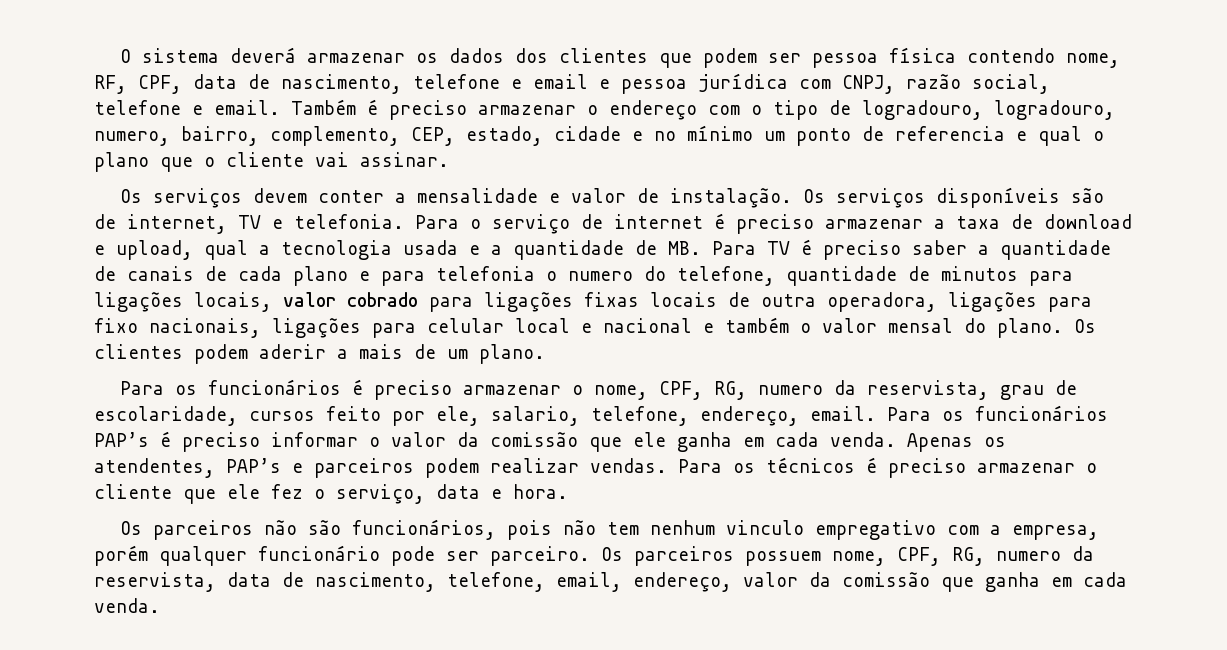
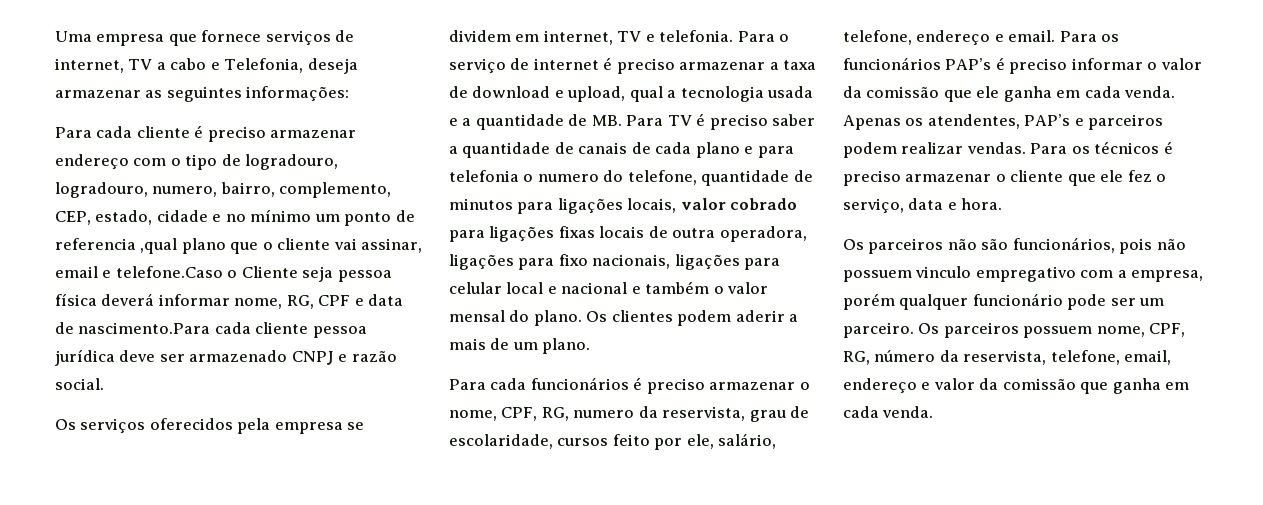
[119,47,1120,68] [94,73,1050,94] [94,99,598,120] O sistema deverá armazenar os dados dos clientes que podem ser pessoa física contendo nome, RF, CPF, data de nascimento, telefone e email e pessoa jurídica com CNPJ, razão social, telefone e email. Também é preciso armazenar o -> [55,30,355,46] [55,58,358,74] [55,86,350,102] [55,125,357,142] Uma empresa que fornece serviços de internet, TV a cabo e Telefonia, deseja armazenar as seguintes informações: // Para cada cliente é preciso armazenar
[1016,126,1104,146] e qual o -> [140,238,178,254] ,qual
[360,152,449,167] [119,187,1104,208] [94,214,116,229] assinar. // Os serviços devem conter a mensalidade e valor de instalação. Os serviços disponíveis são de -> [361,238,423,253] [55,266,392,282] [55,293,404,309] [55,322,367,338] [55,349,397,366] [55,378,104,390] [55,418,365,434] [449,30,540,42] assinar, email e telefone.Caso o Cliente seja pessoa física deverá informar nome, RG, CPF e data de nascimento.Para cada cliente pessoa jurídica deve ser armazenado CNPJ e razão social. // Os serviços oferecidos pela empresa se dividem em
[174,385,197,395] os -> [490,378,527,390] cada
[491,406,799,426] salario, telefone, endereço, -> [718,433,777,449] [843,30,1004,45] salário, telefone, endereço e
[606,520,715,535] tem nenhum -> [843,270,912,282] possuem
(479, 556) none -> [1139,298,1165,306] um
[996,546,1094,561] [94,572,732,592] numero da reservista, data de nascimento, telefone, email, endereço, -> [874,350,1172,365] [843,378,931,393] número da reservista, telefone, email, endereço e

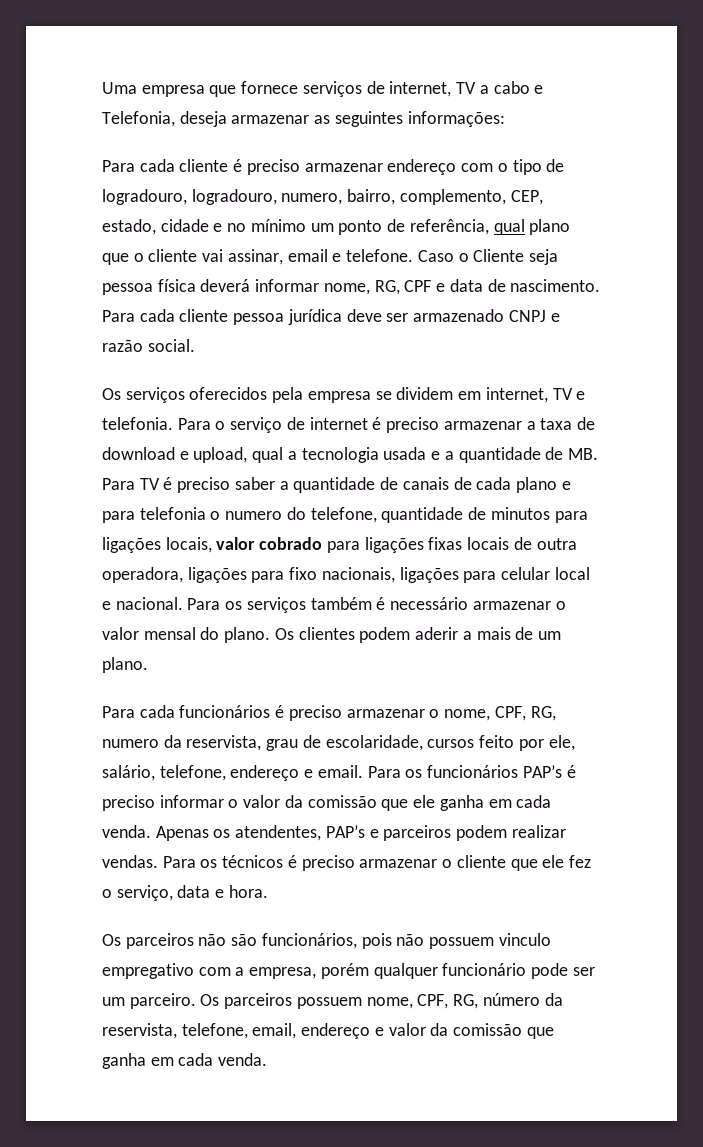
[55,238,178,254] referencia ,qual -> [409,219,525,235] referência, qual
[115,266,223,278] telefone.Caso -> [346,249,454,262] telefone. Caso
[78,322,211,334] nascimento.Para -> [510,279,601,292] [102,310,135,322] nascimento. Para
[561,281,710,294] nacional e também -> [115,597,551,613] nacional. Para os serviços também é necessário armazenar

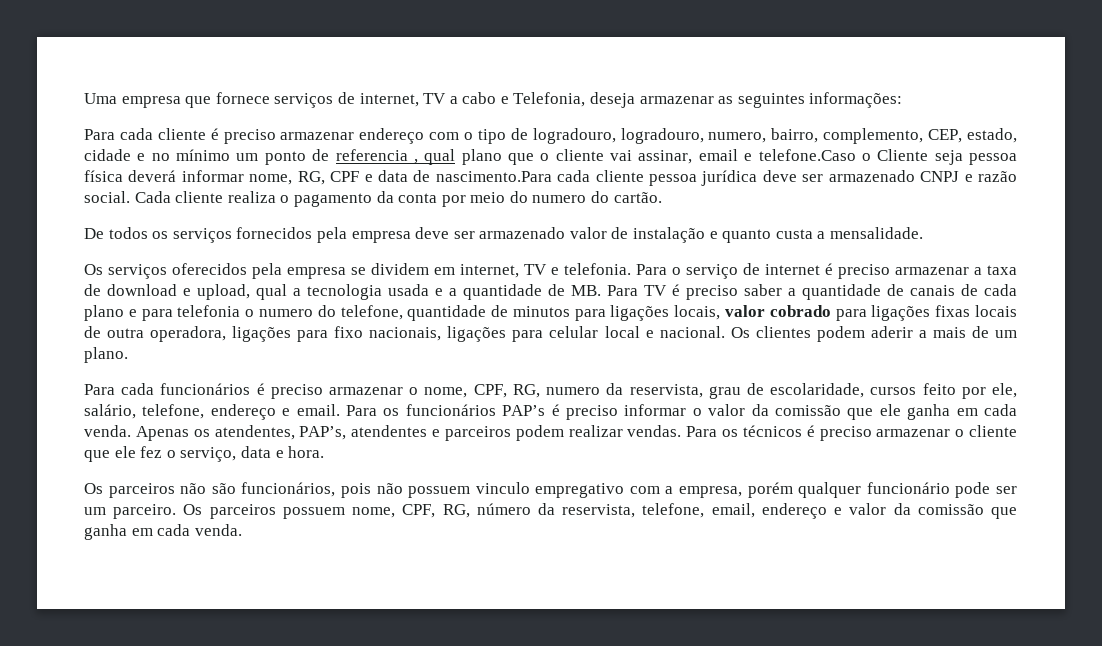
[409,219,489,235] referência, -> [335,149,418,164] referencia ,
[346,249,454,262] telefone. Caso -> [758,149,856,161] telefone.Caso
[510,279,601,292] [102,310,135,322] nascimento. Para -> [435,171,552,182] nascimento.Para
(195, 345) none -> [134,191,662,207] [84,227,924,243] Cada cliente realiza o pagamento da conta por meio do numero do cartão. // De todos os serviços fornecidos pela empresa deve ser armazenado valor de instalação e quanto custa a mensalidade.
[187,597,566,613] [102,627,271,643] Para os serviços também é necessário armazenar o valor mensal do plano. -> (725, 332) none
[325,825,365,838] PAP’s -> [299,425,428,440] PAP’s, atendentes

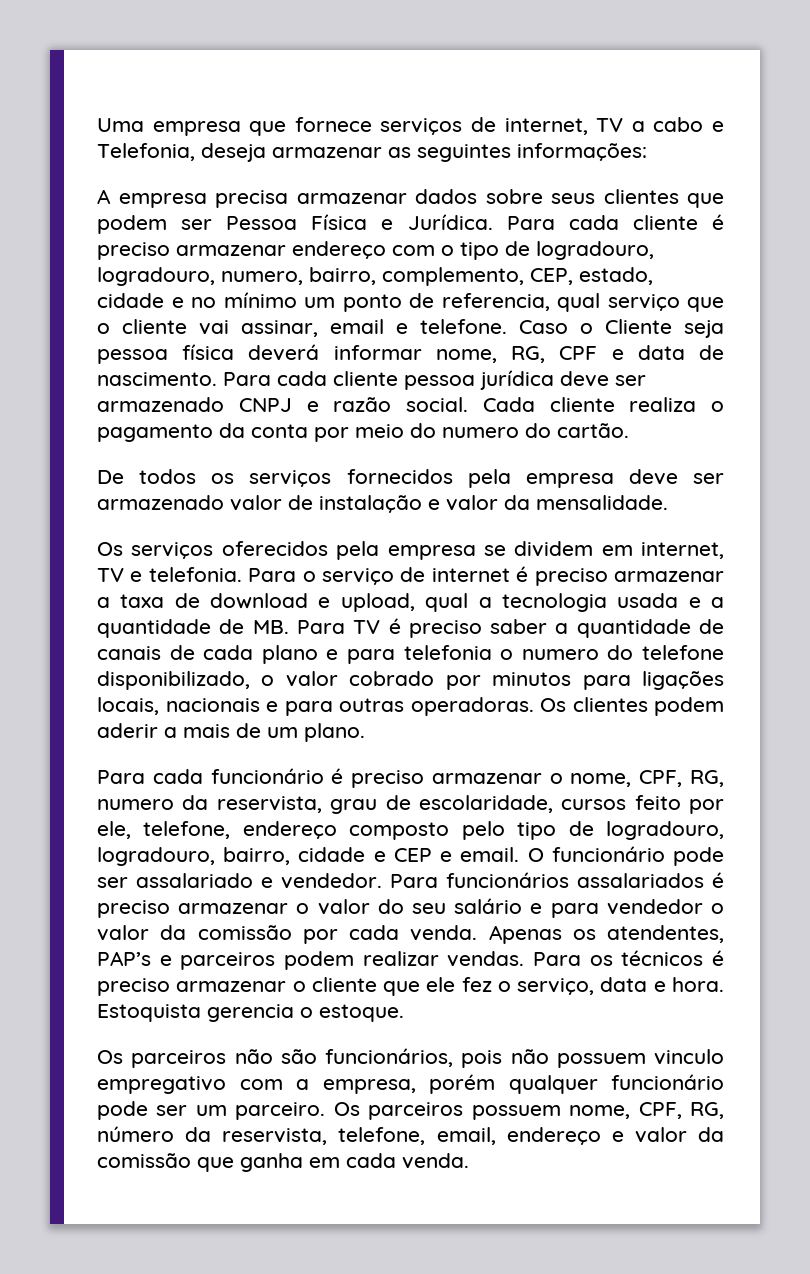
(903, 100) none -> [97,189,724,208] [97,214,493,234] A empresa precisa armazenar dados sobre seus clientes que podem ser Pessoa Física e Jurídica.
[335,149,502,165] referencia , qual plano -> [441,293,680,312] referencia, qual serviço
[758,149,856,161] telefone.Caso -> [420,319,568,334] telefone. Caso
[435,171,552,182] nascimento.Para -> [97,372,271,386] nascimento. Para
[722,229,826,243] quanto custa a -> [446,495,530,511] valor da
[340,305,1017,321] [84,326,725,342] telefone, quantidade de minutos para ligações locais, valor cobrado para ligações fixas locais de outra operadora, ligações para fixo nacionais, ligações para celular local e nacional. -> [642,645,725,660] [97,671,724,690] [97,697,534,716] telefone disponibilizado, o valor cobrado por minutos para ligações locais, nacionais e para outras operadoras.
[160,383,251,395] funcionários -> [210,768,324,784] funcionário
[84,404,136,419] salário, -> (131, 830) none
[282,404,978,420] e email. Para os funcionários PAP’s é preciso informar o valor da comissão que ele ganha em -> [349,821,724,840] [97,846,724,866] [97,872,724,889] [97,898,724,918] [97,925,338,944] composto pelo tipo de logradouro, logradouro, bairro, cidade e CEP e email. O funcionário pode ser assalariado e vendedor. Para funcionários assalariados é preciso armazenar o valor do seu salário e para vendedor o valor da comissão por
[299,425,428,440] PAP’s, atendentes -> [97,951,151,966] PAP’s
(325, 452) none -> [97,1004,404,1022] Estoquista gerencia o estoque.

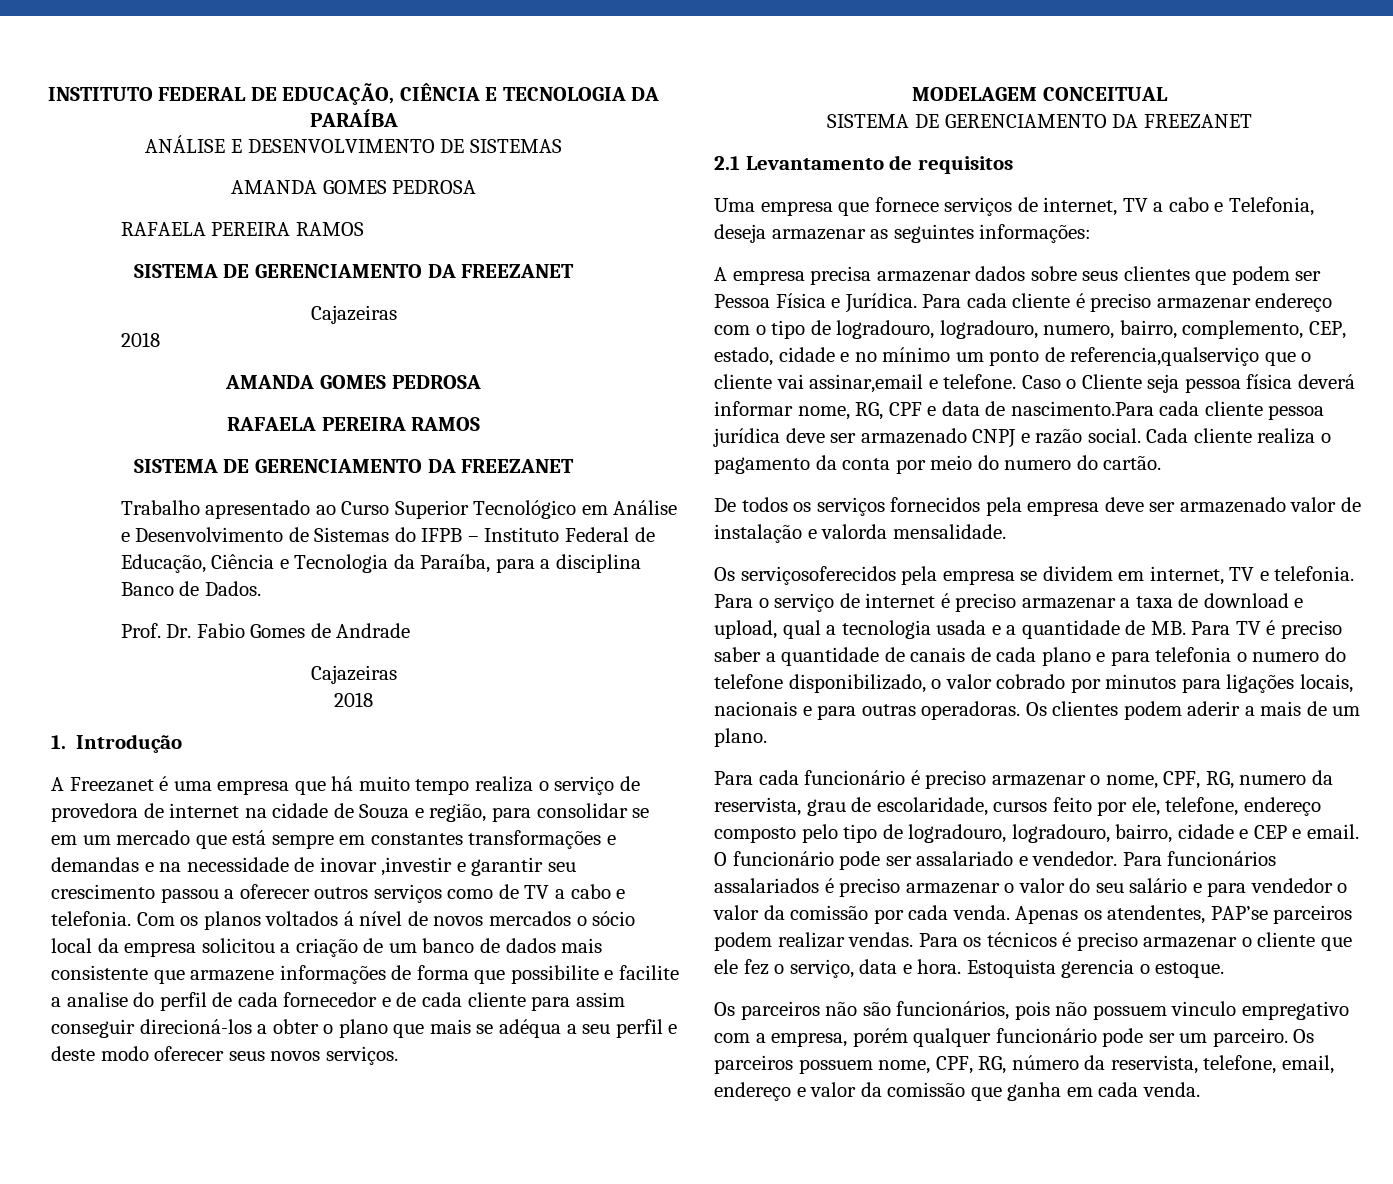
(97, 125) none -> [47,83,660,105] [309,109,398,127] [145,135,562,153] [230,180,477,194] [120,222,364,236] [133,264,575,278] [310,305,397,324] [120,332,160,347] [225,375,481,389] [226,417,481,431] [133,459,575,473] [120,500,678,519] [120,527,655,542] [120,554,642,573] [120,581,261,596] [120,623,411,638] [310,665,397,684] [334,692,373,707] [51,734,183,753] [51,776,640,795] [51,803,650,822] [51,830,616,849] [51,857,576,876] [51,884,626,903] [51,911,636,930] [51,938,603,957] [51,965,679,984] [51,992,625,1011] [51,1019,678,1038] [51,1046,398,1065] [912,87,1168,101] [827,114,1252,128] [714,155,1013,174] INSTITUTO FEDERAL DE EDUCAÇÃO, CIÊNCIA E TECNOLOGIA DA PARAÍBA // ANÁLISE E DESENVOLVIMENTO DE SISTEMAS // AMANDA GOMES PEDROSA // RAFAELA PEREIRA RAMOS // SISTEMA DE GERENCIAMENTO DA FREEZANET // Cajazeiras // 2018 // AMANDA GOMES PEDROSA // RAFAELA PEREIRA RAMOS // SISTEMA DE GERENCIAMENTO DA FREEZANET // Trabalho apresentado ao Curso Superior Tecnológico em Análise e Desenvolvimento de Sistemas do IFPB – Instituto Federal de Educação, Ciência e Tecnologia da Paraíba, para a disciplina Banco de Dados. // Prof. Dr. Fabio Gomes de Andrade // Cajazeiras // 2018 // 1. Introdução // A Freezanet é uma empresa que há muito tempo realiza o serviço de provedora de internet na cidade de Souza e região, para consolidar se em um mercado que está sempre em constantes transformações e demandas e na necessidade de inovar ,investir e garantir seu crescimento passou a oferecer outros serviços como de TV a cabo e telefonia. Com os planos voltados á nível de novos mercados o sócio local da empresa solicitou a criação de um banco de dados mais consistente que armazene informações de forma que possibilite e facilite a analise do perfil de cada fornecedor e de cada cliente para assim conseguir direcioná-los a obter o plano que mais se adéqua a seu perfil e deste modo oferecer seus novos serviços. // MODELAGEM CONCEITUAL // SISTEMA DE GERENCIAMENTO DA FREEZANET // 2.1 Levantamento de requisitos //
[441,293,680,312] referencia, qual serviço -> [1070,347,1260,366] referencia,qualserviço
[241,319,384,337] assinar, email -> [809,374,924,393] assinar,email
[97,372,271,386] nascimento. Para -> [1010,401,1154,416] nascimento.Para
[446,495,530,511] valor da -> [821,524,888,539] valorda
[131,541,328,559] serviços oferecidos -> [740,566,896,585] serviçosoferecidos
[97,951,172,966] PAP’s e -> [1210,906,1268,920] PAP’se

